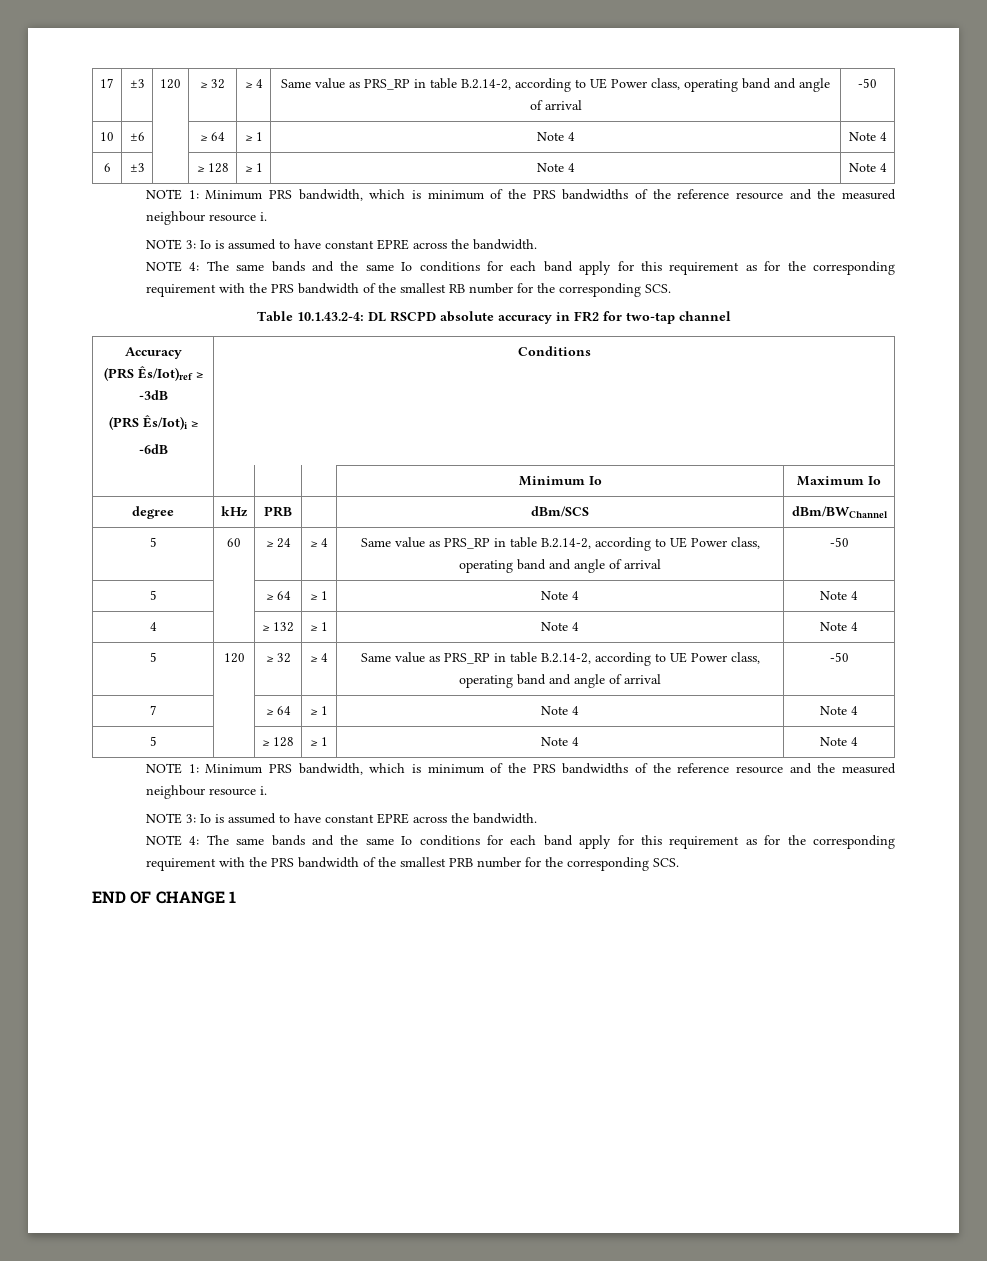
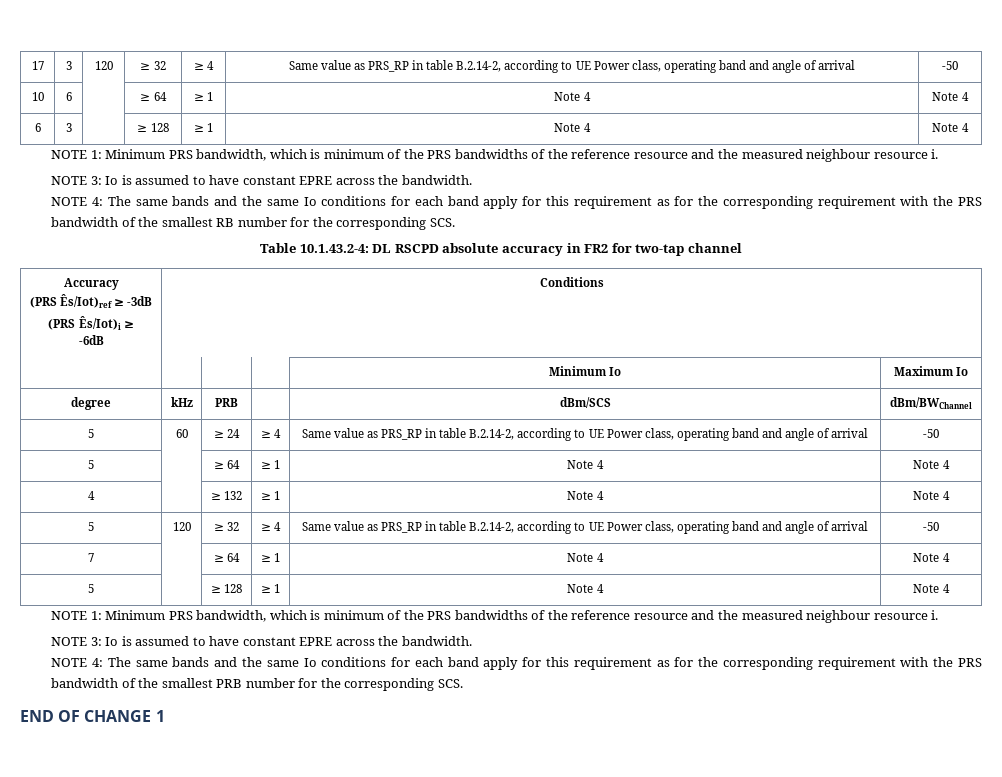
[129,79,145,88] ±3 -> [65,61,72,70] 3
[129,132,145,141] ±6 -> [65,92,72,101] 6
[129,163,145,172] ±3 -> [65,123,72,132] 3

